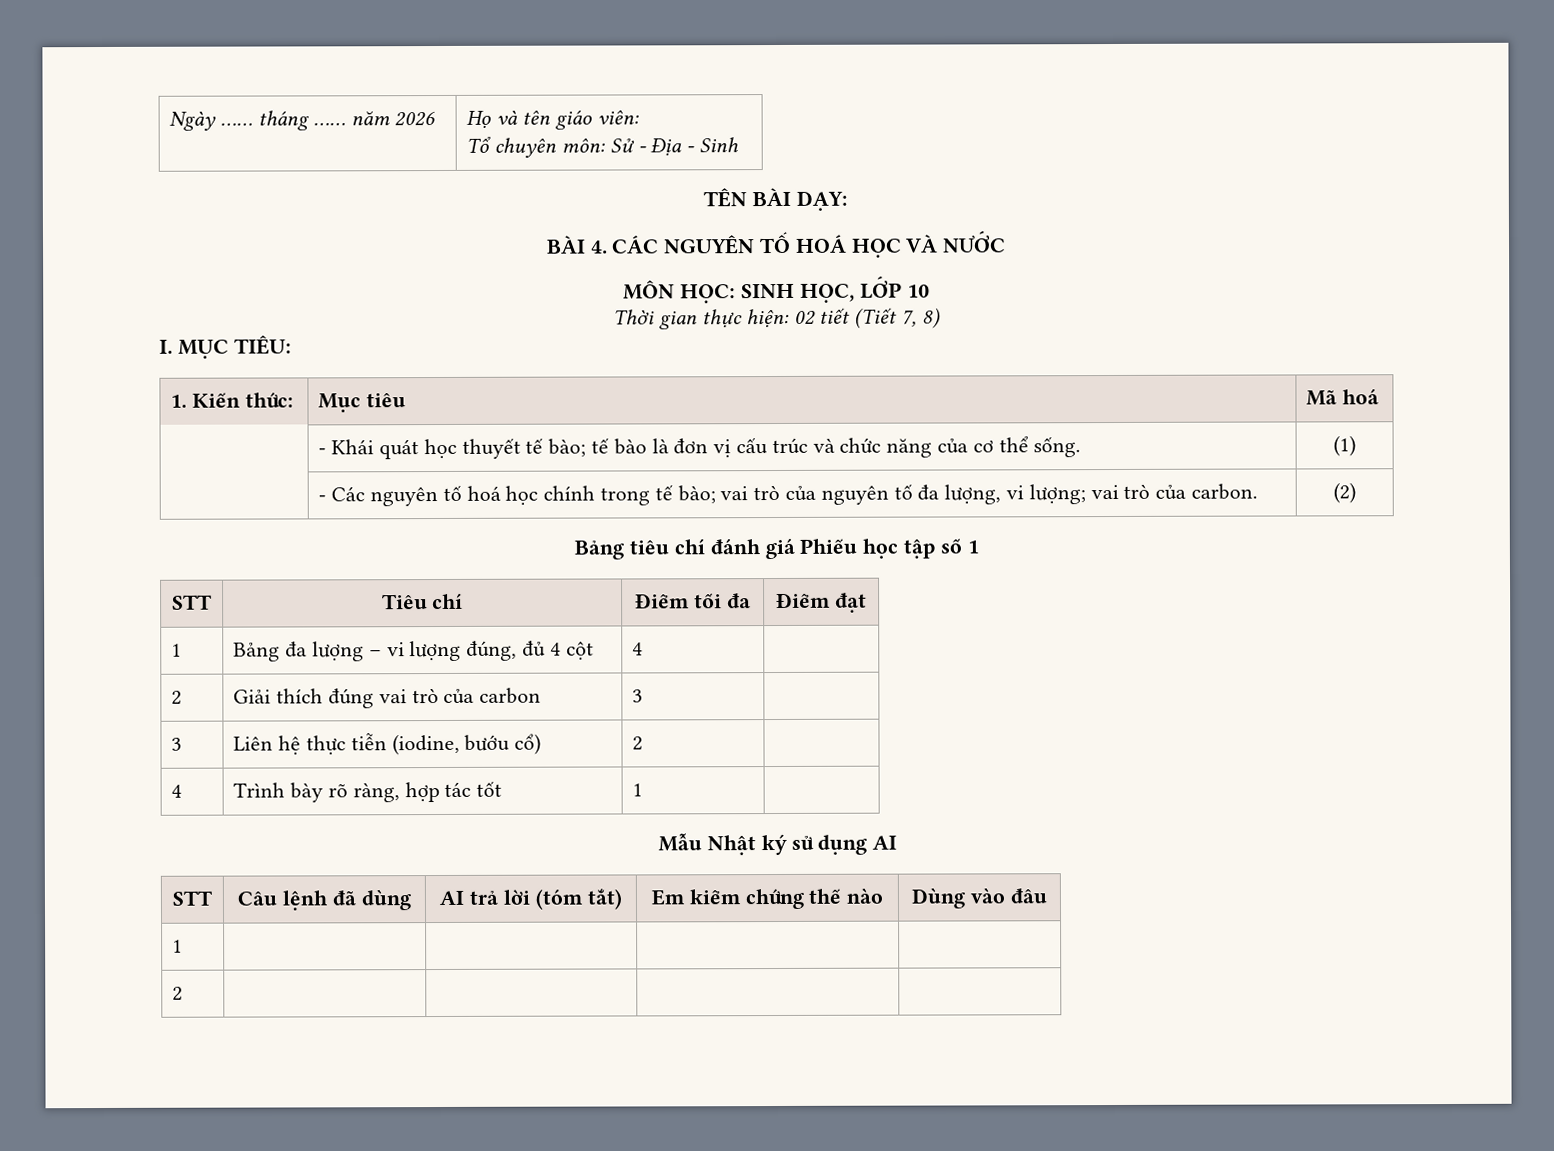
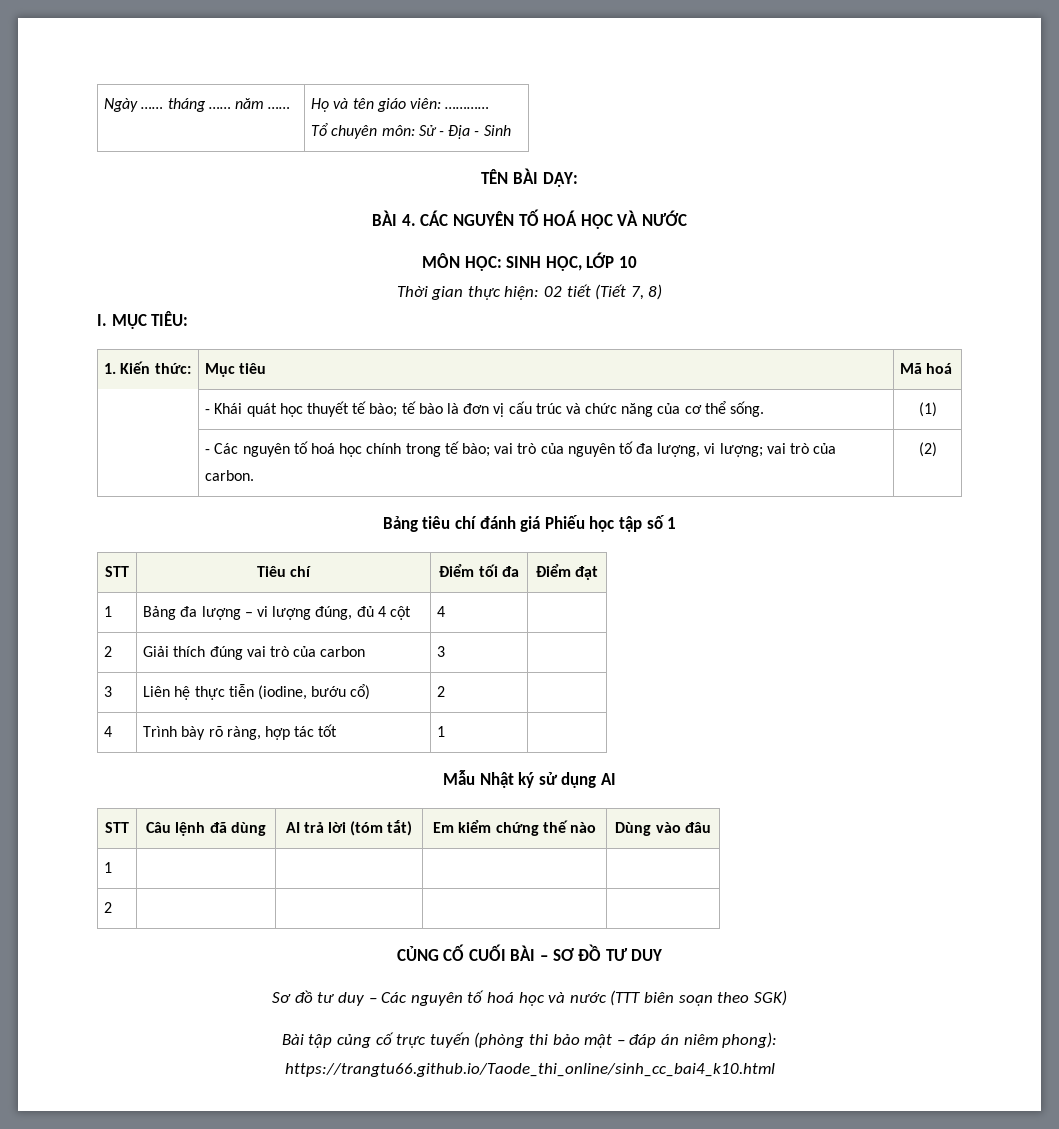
[394,111,437,127] 2026 -> [268,107,291,109] ……
(640, 117) none -> [445,107,490,109] …………
(184, 993) none -> [396,944,663,961] [272,990,787,1006] [281,1032,778,1048] [284,1063,775,1077] // CỦNG CỐ CUỐI BÀI – SƠ ĐỒ TƯ DUY // Sơ đồ tư duy – Các nguyên tố hoá học và nước (TTT biên soạn theo SGK) // Bài tập củng cố trực tuyến (phòng thi bảo mật – đáp án niêm phong): https://trangtu66.github.io/Taode_thi_online/sinh_cc_bai4_k10.html

